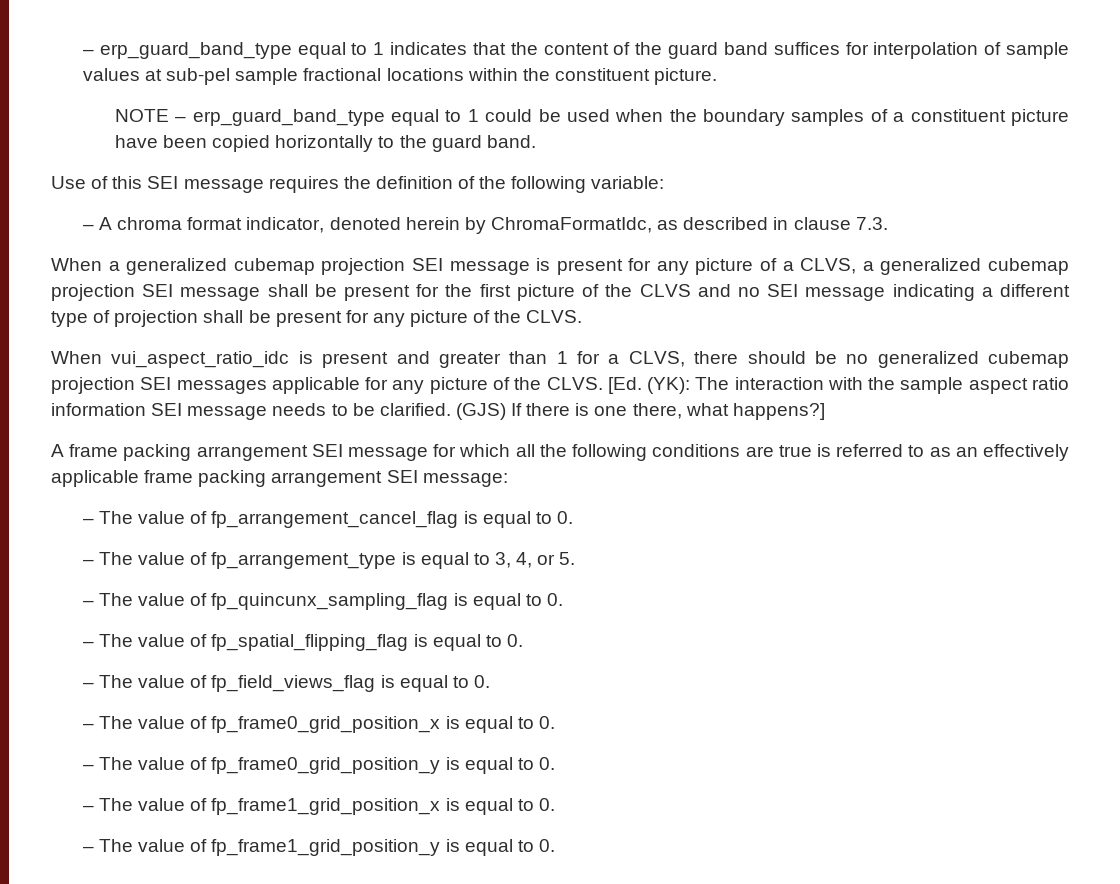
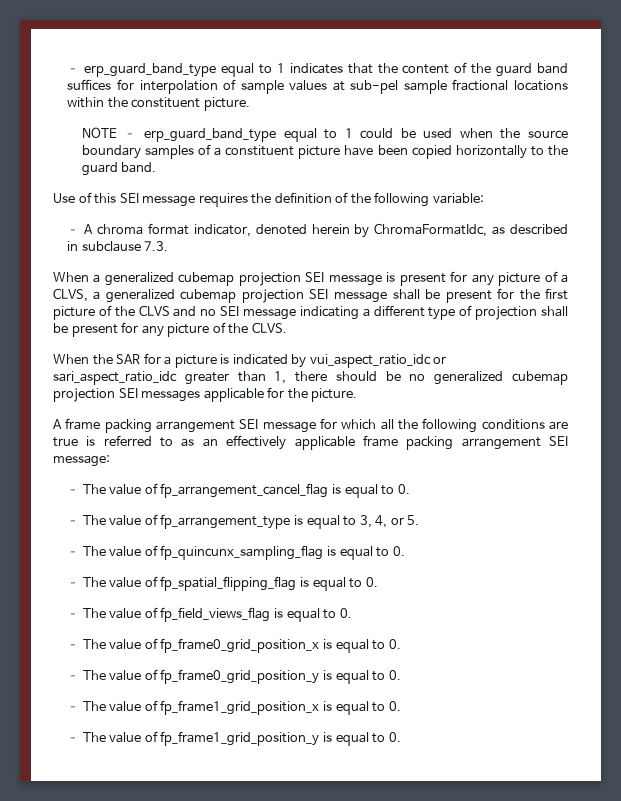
(697, 115) none -> [528,130,569,139] source
[793,217,851,230] clause -> [81,241,141,252] subclause
[111,351,685,368] vui_aspect_ratio_idc is present and greater than 1 for a CLVS, -> [92,353,447,368] [53,371,287,385] the SAR for a picture is indicated by vui_aspect_ratio_idc or sari_aspect_ratio_idc greater than 1,
[392,377,1070,394] [51,403,825,420] any picture of the CLVS. [Ed. (YK): The interaction with the sample aspect ratio information SEI message needs to be clarified. (GJS) If there is one there, what happens?] -> [287,388,358,402] the picture.

